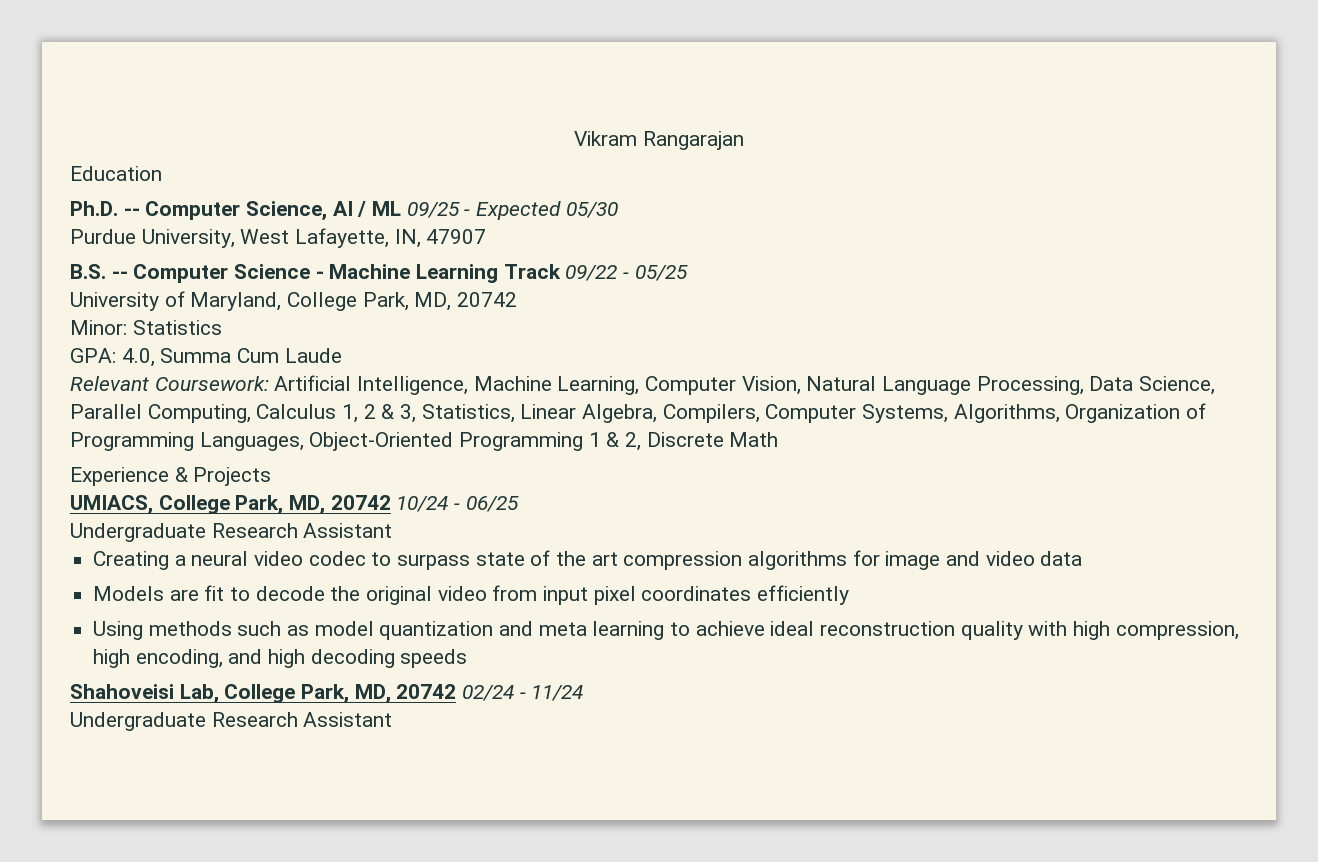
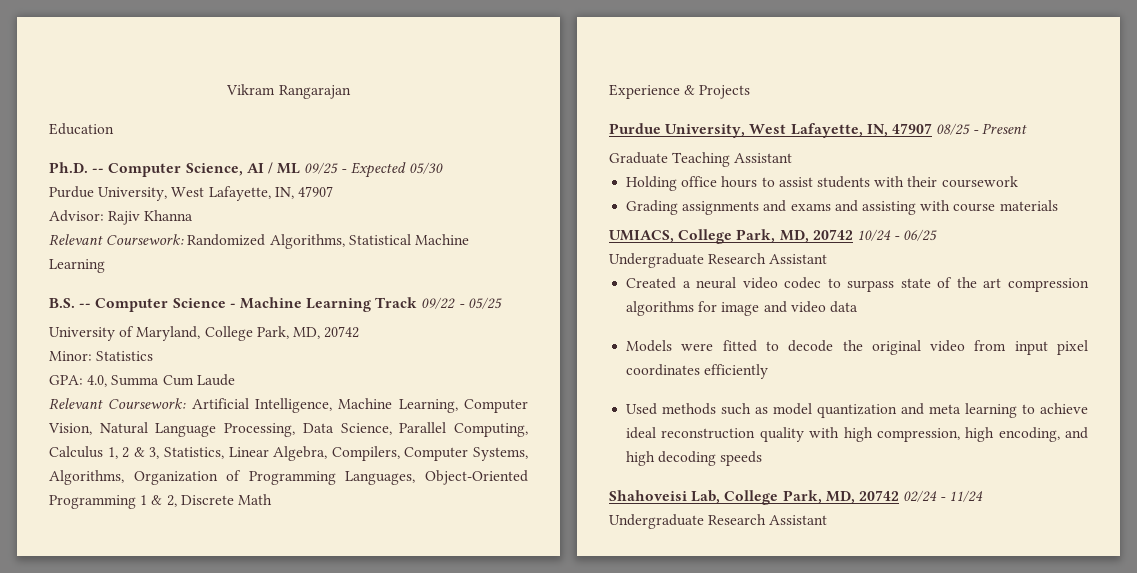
(487, 236) none -> [49,210,194,225] [49,234,469,249] [49,259,105,273] // Advisor: Rajiv Khanna // Relevant Coursework: Randomized Algorithms, Statistical Machine Learning
(272, 476) none -> [609,123,1028,138] [609,152,793,167] [626,176,1018,191] [626,200,1058,215] // Purdue University, West Lafayette, IN, 47907 08/25 - Present // Graduate Teaching Assistant // Holding office hours to assist students with their coursework // Grading assignments and exams and assisting with course materials
[93,551,170,570] Creating -> [626,277,677,289] Created
[169,585,225,601] are fit -> [681,340,757,352] were fitted
[93,621,144,640] Using -> [626,403,658,415] Used

